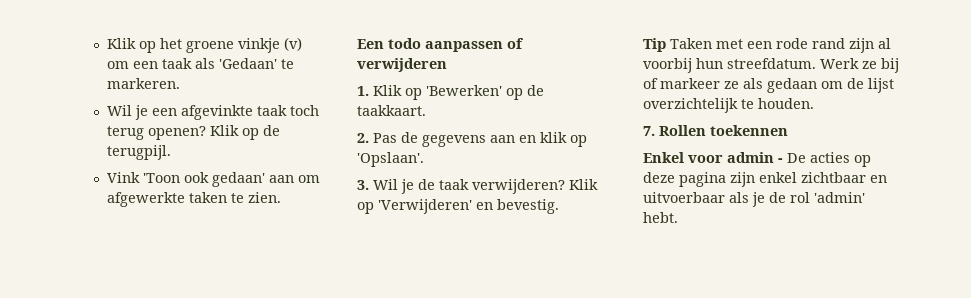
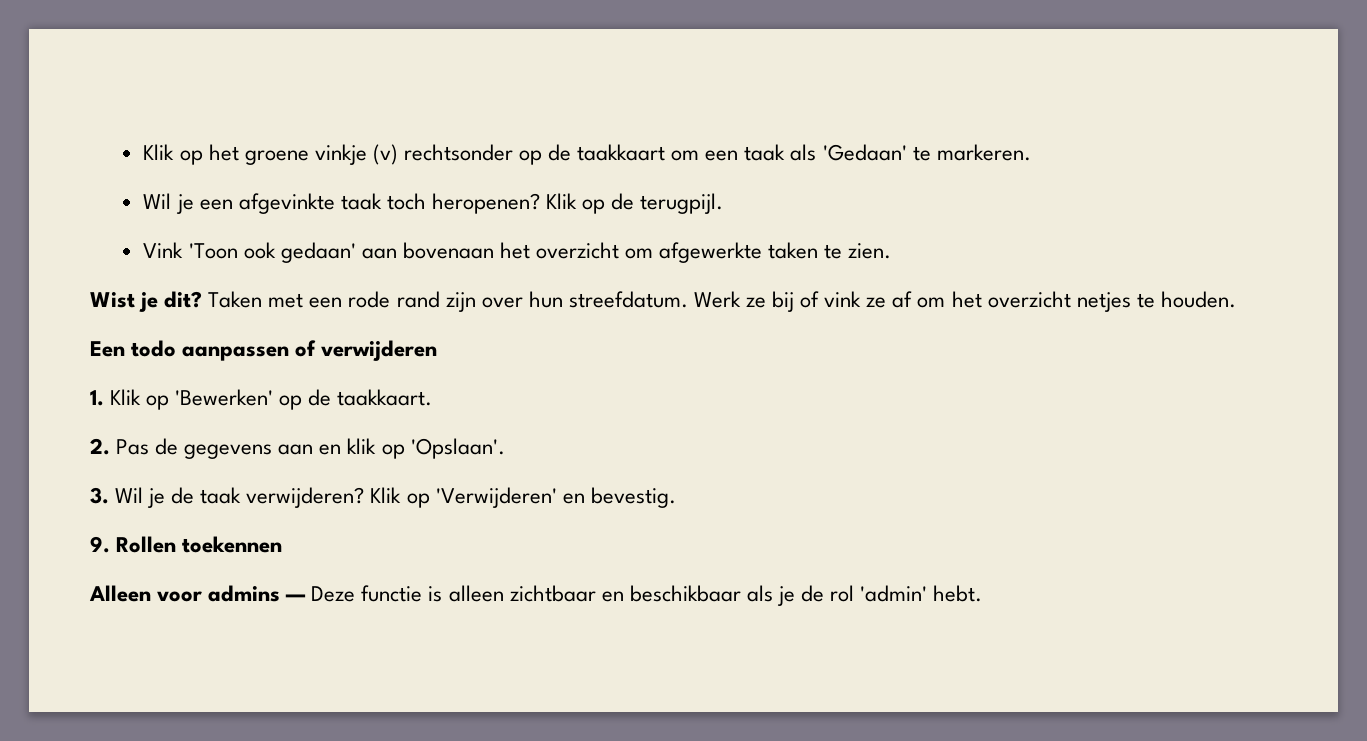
(303, 44) none -> [403,144,666,165] rechtsonder op de taakkaart
[107,126,207,140] terug openen? -> [431,193,540,214] heropenen?
(295, 179) none -> [402,242,620,259] bovenaan het overzicht
(282, 197) none -> [90,291,1236,312] // Wist je dit? Taken met een rode rand zijn over hun streefdatum. Werk ze bij of vink ze af om het overzicht netjes te houden.
[643,38,891,53] [643,58,899,73] [643,78,894,93] [643,98,814,113] [643,125,788,136] [643,152,871,167] [643,172,797,187] Tip Taken met een rode rand zijn al voorbij hun streefdatum. Werk ze bij of markeer ze als gedaan om de lijst overzichtelijk te houden. // 7. Rollen toekennen // Enkel voor admin - De acties op deze pagina zijn enkel -> [90,536,283,553] [89,585,504,602] 9. Rollen toekennen // Alleen voor admins — Deze functie is alleen
[643,192,725,203] uitvoerbaar -> [629,585,741,602] beschikbaar

